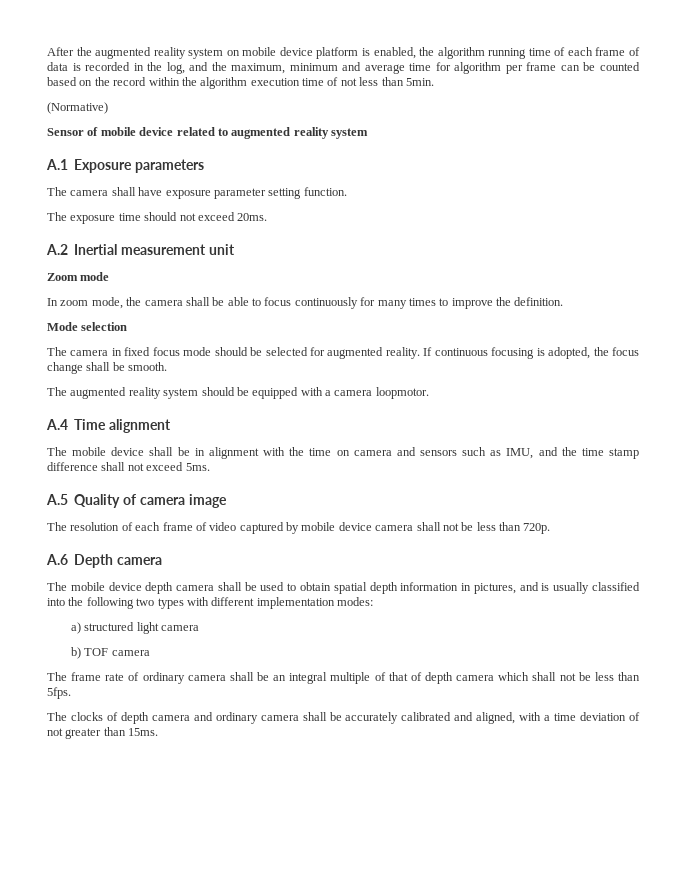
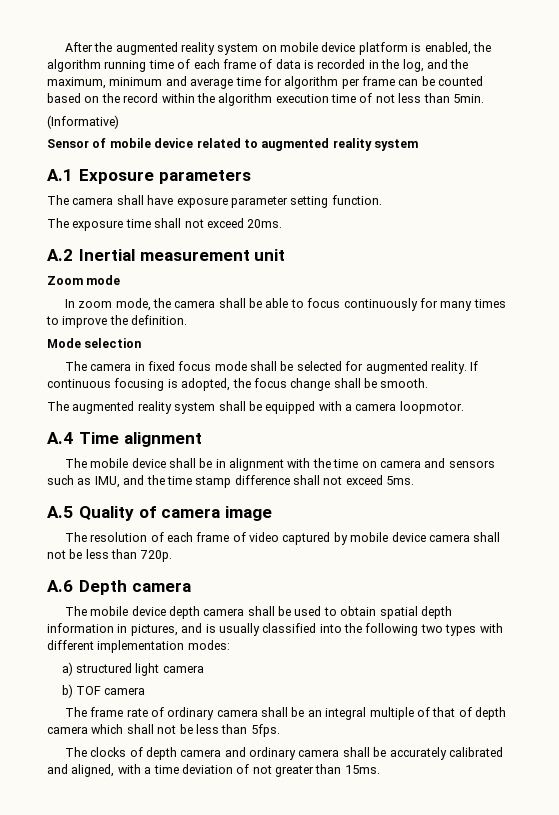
[47,102,108,114] (Normative) -> [47,115,119,129] (Informative)
[144,212,178,221] should -> [154,218,182,228] shall
[214,347,248,356] should -> [250,361,278,371] shall
[201,387,235,396] should -> [218,401,246,411] shall

